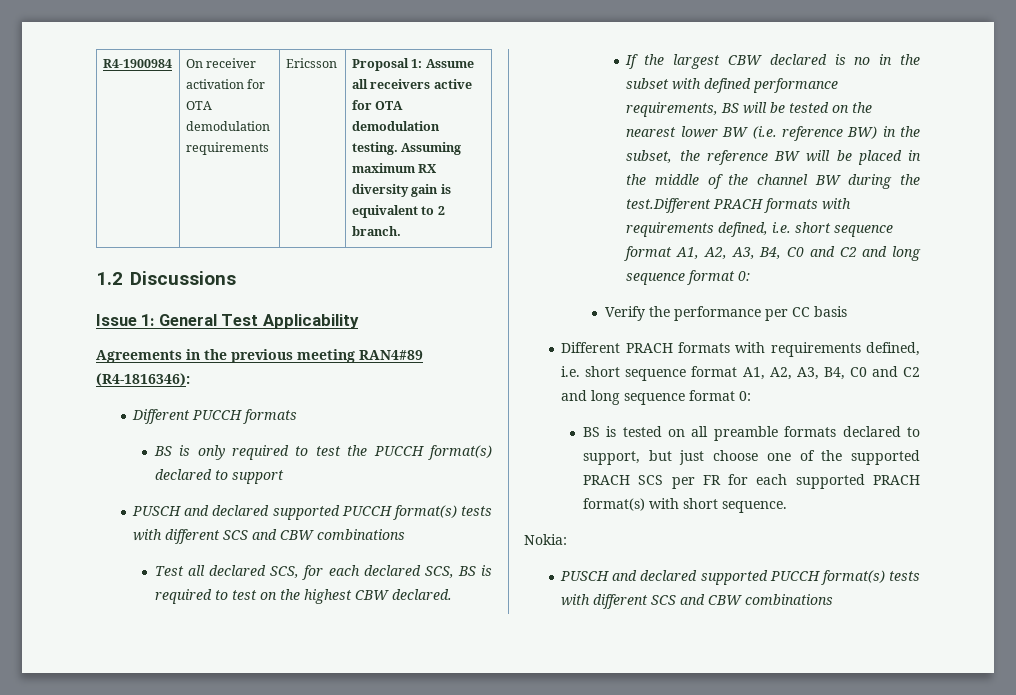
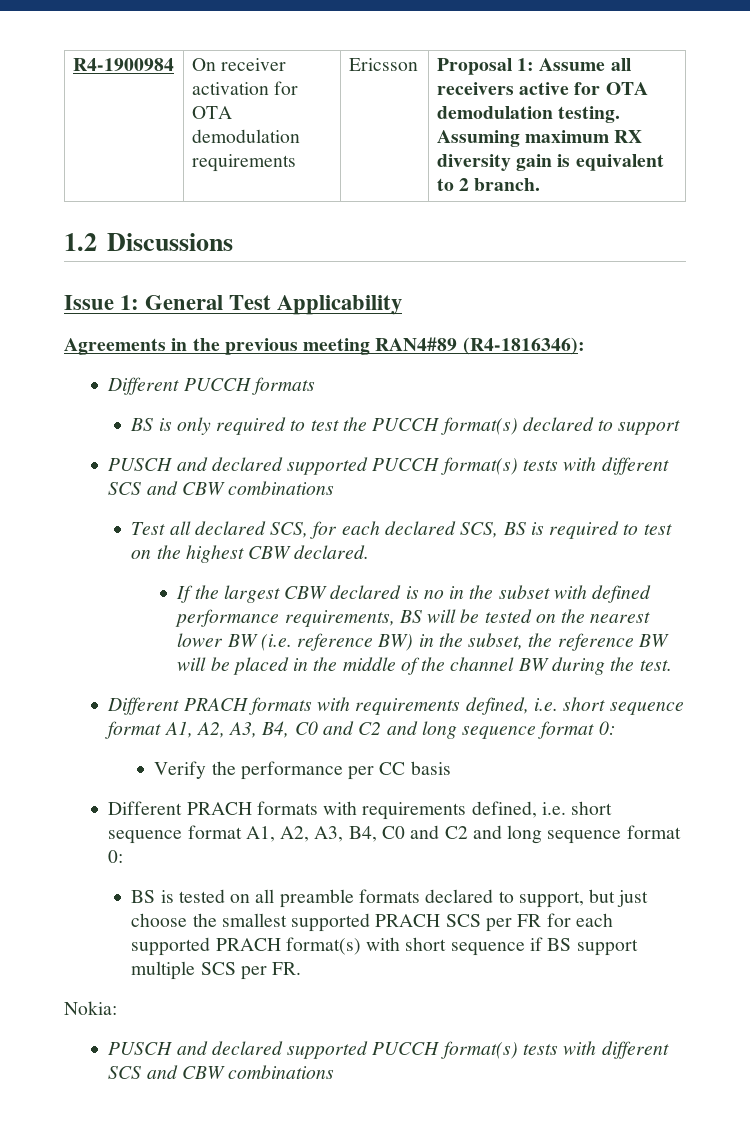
[626,198,712,213] test.Different -> [639,660,672,671] [107,697,180,715] test. // Different
[766,450,843,461] one of the -> [192,913,287,927] the smallest
[721,501,787,513] sequence. -> [450,937,638,956] [131,961,302,980] sequence if BS support multiple SCS per FR.

